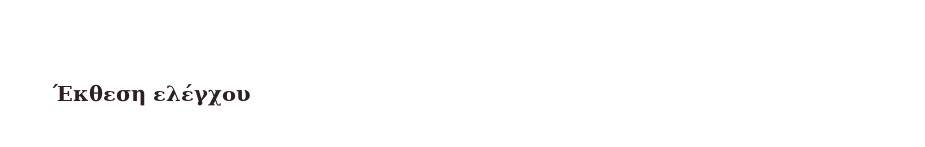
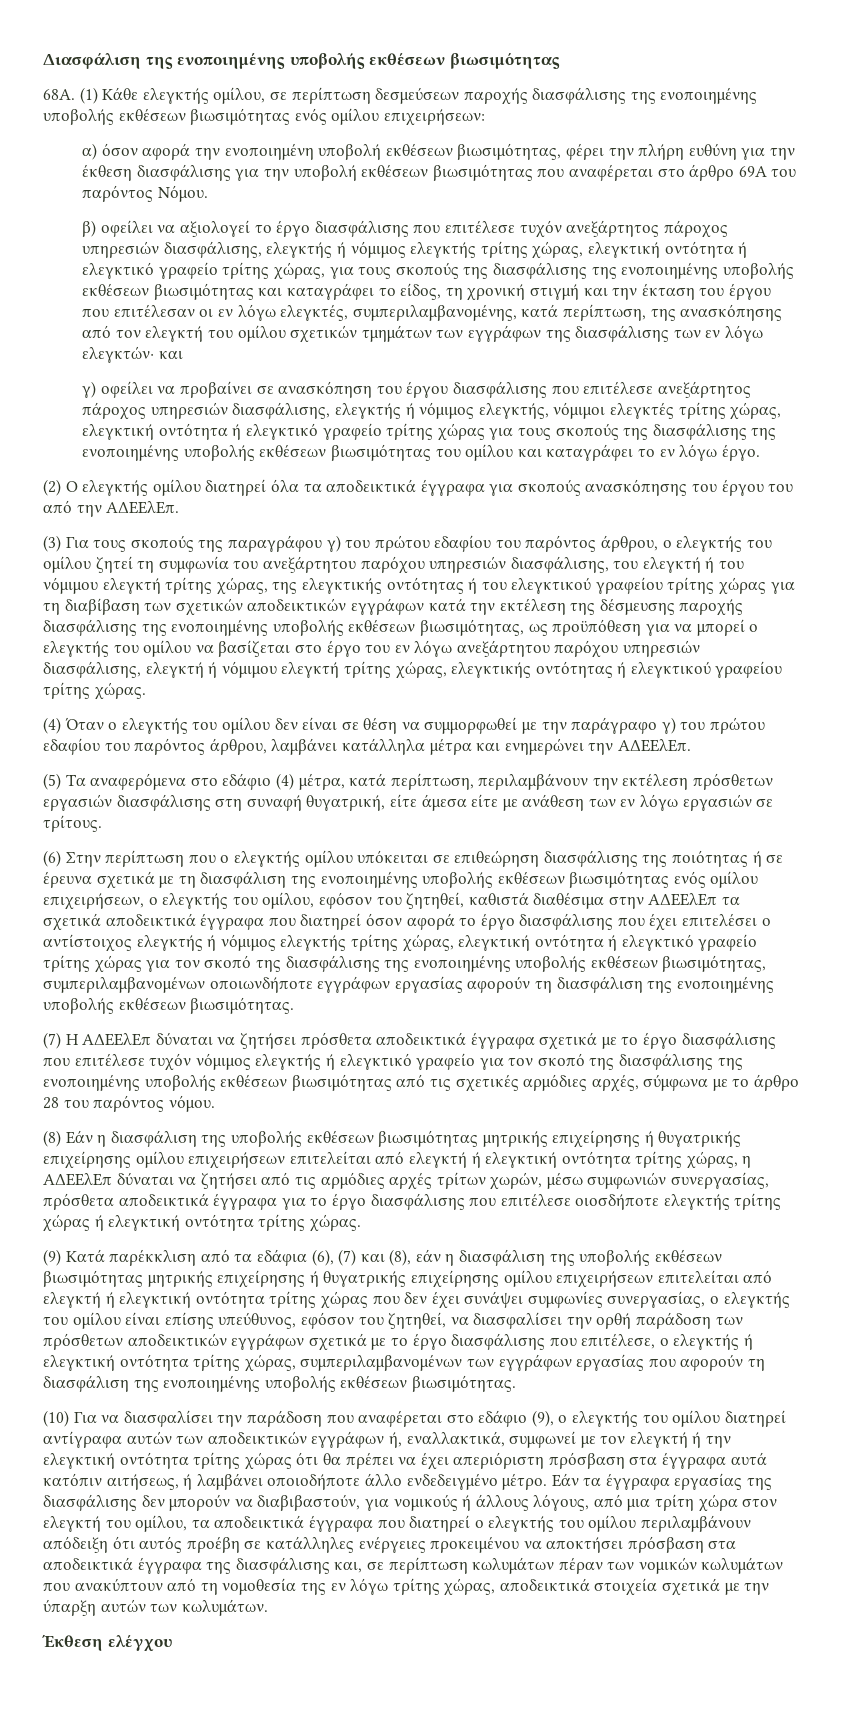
(52, 95) none -> [43,52,560,69] [43,87,758,105] [43,108,485,126] [82,143,795,160] [82,164,797,181] [82,185,208,202] [82,220,728,238] [82,241,748,259] [82,262,794,280] [82,283,771,301] [82,304,783,321] [82,325,763,343] [82,346,183,363] [82,381,751,398] [82,402,782,420] [82,423,777,441] [82,444,760,461] [43,479,794,496] [43,500,180,517] [43,535,772,552] [43,556,745,574] [43,577,795,595] [43,598,744,616] [43,619,759,636] [43,640,701,658] [43,661,783,679] [43,682,146,700] [43,717,766,734] [43,738,691,755] [43,773,774,790] [43,794,774,811] [43,815,102,832] [43,850,784,867] [43,871,759,889] [43,892,741,910] [43,913,771,931] [43,934,758,952] [43,955,767,973] [43,976,774,993] [43,997,295,1014] [43,1032,776,1050] [43,1053,743,1071] [43,1074,800,1092] [43,1095,215,1112] [43,1130,742,1148] [43,1151,752,1169] [43,1172,770,1190] [43,1193,782,1210] [43,1214,361,1232] [43,1249,722,1266] [43,1270,773,1288] [43,1291,790,1309] [43,1312,743,1329] [43,1333,754,1351] [43,1354,765,1372] [43,1375,516,1392] [43,1410,786,1427] [43,1431,732,1448] [43,1452,767,1470] [43,1473,773,1490] [43,1494,778,1512] [43,1515,752,1532] [43,1536,737,1553] [43,1557,784,1574] [43,1578,770,1596] [43,1599,268,1616] Διασφάλιση της ενοποιημένης υποβολής εκθέσεων βιωσιμότητας // 68Α. (1) Κάθε ελεγκτής ομίλου, σε περίπτωση δεσμεύσεων παροχής διασφάλισης της ενοποιημένης υποβολής εκθέσεων βιωσιμότητας ενός ομίλου επιχειρήσεων: // α) όσον αφορά την ενοποιημένη υποβολή εκθέσεων βιωσιμότητας, φέρει την πλήρη ευθύνη για την έκθεση διασφάλισης για την υποβολή εκθέσεων βιωσιμότητας που αναφέρεται στο άρθρο 69Α του παρόντος Νόμου. // β) οφείλει να αξιολογεί το έργο διασφάλισης που επιτέλεσε τυχόν ανεξάρτητος πάροχος υπηρεσιών διασφάλισης, ελεγκτής ή νόμιμος ελεγκτής τρίτης χώρας, ελεγκτική οντότητα ή ελεγκτικό γραφείο τρίτης χώρας, για τους σκοπούς της διασφάλισης της ενοποιημένης υποβολής εκθέσεων βιωσιμότητας και καταγράφει το είδος, τη χρονική στιγμή και την έκταση του έργου που επιτέλεσαν οι εν λόγω ελεγκτές, συμπεριλαμβανομένης, κατά περίπτωση, της ανασκόπησης από τον ελεγκτή του ομίλου σχετικών τμημάτων των εγγράφων της διασφάλισης των εν λόγω ελεγκτών· και // γ) οφείλει να προβαίνει σε ανασκόπηση του έργου διασφάλισης που επιτέλεσε ανεξάρτητος πάροχος υπηρεσιών διασφάλισης, ελεγκτής ή νόμιμος ελεγκτής, νόμιμοι ελεγκτές τρίτης χώρας, ελεγκτική οντότητα ή ελεγκτικό γραφείο τρίτης χώρας για τους σκοπούς της διασφάλισης της ενοποιημένης υποβολής εκθέσεων βιωσιμότητας του ομίλου και καταγράφει το εν λόγω έργο. // (2) Ο ελεγκτής ομίλου διατηρεί όλα τα αποδεικτικά έγγραφα για σκοπούς ανασκόπησης του έργου του από την ΑΔΕΕλΕπ. // (3) Για τους σκοπούς της παραγράφου γ) του πρώτου εδαφίου του παρόντος άρθρου, ο ελεγκτής του ομίλου ζητεί τη συμφωνία του ανεξάρτητου παρόχου υπηρεσιών διασφάλισης, του ελεγκτή ή του νόμιμου ελεγκτή τρίτης χώρας, της ελεγκτικής οντότητας ή του ελεγκτικού γραφείου τρίτης χώρας για τη διαβίβαση των σχετικών αποδεικτικών εγγράφων κατά την εκτέλεση της δέσμευσης παροχής διασφάλισης της ενοποιημένης υποβολής εκθέσεων βιωσιμότητας, ως προϋπόθεση για να μπορεί ο ελεγκτής του ομίλου να βασίζεται στο έργο του εν λόγω ανεξάρτητου παρόχου υπηρεσιών διασφάλισης, ελεγκτή ή νόμιμου ελεγκτή τρίτης χώρας, ελεγκτικής οντότητας ή ελεγκτικού γραφείου τρίτης χώρας. // (4) Όταν ο ελεγκτής του ομίλου δεν είναι σε θέση να συμμορφωθεί με την παράγραφο γ) του πρώτου εδαφίου του παρόντος άρθρου, λαμβάνει κατάλληλα μέτρα και ενημερώνει την ΑΔΕΕλΕπ. // (5) Τα αναφερόμενα στο εδάφιο (4) μέτρα, κατά περίπτωση, περιλαμβάνουν την εκτέλεση πρόσθετων εργασιών διασφάλισης στη συναφή θυγατρική, είτε άμεσα είτε με ανάθεση των εν λόγω εργασιών σε τρίτους. // (6) Στην περίπτωση που ο ελεγκτής ομίλου υπόκειται σε επιθεώρηση διασφάλισης της ποιότητας ή σε έρευνα σχετικά με τη διασφάλιση της ενοποιημένης υποβολής εκθέσεων βιωσιμότητας ενός ομίλου επιχειρήσεων, ο ελεγκτής του ομίλου, εφόσον του ζητηθεί, καθιστά διαθέσιμα στην ΑΔΕΕλΕπ τα σχετικά αποδεικτικά έγγραφα που διατηρεί όσον αφορά το έργο διασφάλισης που έχει επιτελέσει ο αντίστοιχος ελεγκτής ή νόμιμος ελεγκτής τρίτης χώρας, ελεγκτική οντότητα ή ελεγκτικό γραφείο τρίτης χώρας για τον σκοπό της διασφάλισης της ενοποιημένης υποβολής εκθέσεων βιωσιμότητας, συμπεριλαμβανομένων οποιωνδήποτε εγγράφων εργασίας αφορούν τη διασφάλιση της ενοποιημένης υποβολής εκθέσεων βιωσιμότητας. // (7) Η ΑΔΕΕλΕπ δύναται να ζητήσει πρόσθετα αποδεικτικά έγγραφα σχετικά με το έργο διασφάλισης που επιτέλεσε τυχόν νόμιμος ελεγκτής ή ελεγκτικό γραφείο για τον σκοπό της διασφάλισης της ενοποιημένης υποβολής εκθέσεων βιωσιμότητας από τις σχετικές αρμόδιες αρχές, σύμφωνα με το άρθρο 28 του παρόντος νόμου. // (8) Εάν η διασφάλιση της υποβολής εκθέσεων βιωσιμότητας μητρικής επιχείρησης ή θυγατρικής επιχείρησης ομίλου επιχειρήσεων επιτελείται από ελεγκτή ή ελεγκτική οντότητα τρίτης χώρας, η ΑΔΕΕλΕπ δύναται να ζητήσει από τις αρμόδιες αρχές τρίτων χωρών, μέσω συμφωνιών συνεργασίας, πρόσθετα αποδεικτικά έγγραφα για το έργο διασφάλισης που επιτέλεσε οιοσδήποτε ελεγκτής τρίτης χώρας ή ελεγκτική οντότητα τρίτης χώρας. // (9) Κατά παρέκκλιση από τα εδάφια (6), (7) και (8), εάν η διασφάλιση της υποβολής εκθέσεων βιωσιμότητας μητρικής επιχείρησης ή θυγατρικής επιχείρησης ομίλου επιχειρήσεων επιτελείται από ελεγκτή ή ελεγκτική οντότητα τρίτης χώρας που δεν έχει συνάψει συμφωνίες συνεργασίας, ο ελεγκτής του ομίλου είναι επίσης υπεύθυνος, εφόσον του ζητηθεί, να διασφαλίσει την ορθή παράδοση των πρόσθετων αποδεικτικών εγγράφων σχετικά με το έργο διασφάλισης που επιτέλεσε, ο ελεγκτής ή ελεγκτική οντότητα τρίτης χώρας, συμπεριλαμβανομένων των εγγράφων εργασίας που αφορούν τη διασφάλιση της ενοποιημένης υποβολής εκθέσεων βιωσιμότητας. // (10) Για να διασφαλίσει την παράδοση που αναφέρεται στο εδάφιο (9), ο ελεγκτής του ομίλου διατηρεί αντίγραφα αυτών των αποδεικτικών εγγράφων ή, εναλλακτικά, συμφωνεί με τον ελεγκτή ή την ελεγκτική οντότητα τρίτης χώρας ότι θα πρέπει να έχει απεριόριστη πρόσβαση στα έγγραφα αυτά κατόπιν αιτήσεως, ή λαμβάνει οποιοδήποτε άλλο ενδεδειγμένο μέτρο. Εάν τα έγγραφα εργασίας της διασφάλισης δεν μπορούν να διαβιβαστούν, για νομικούς ή άλλους λόγους, από μια τρίτη χώρα στον ελεγκτή του ομίλου, τα αποδεικτικά έγγραφα που διατηρεί ο ελεγκτής του ομίλου περιλαμβάνουν απόδειξη ότι αυτός προέβη σε κατάλληλες ενέργειες προκειμένου να αποκτήσει πρόσβαση στα αποδεικτικά έγγραφα της διασφάλισης και, σε περίπτωση κωλυμάτων πέραν των νομικών κωλυμάτων που ανακύπτουν από τη νομοθεσία της εν λόγω τρίτης χώρας, αποδεικτικά στοιχεία σχετικά με την ύπαρξη αυτών των κωλυμάτων. //

